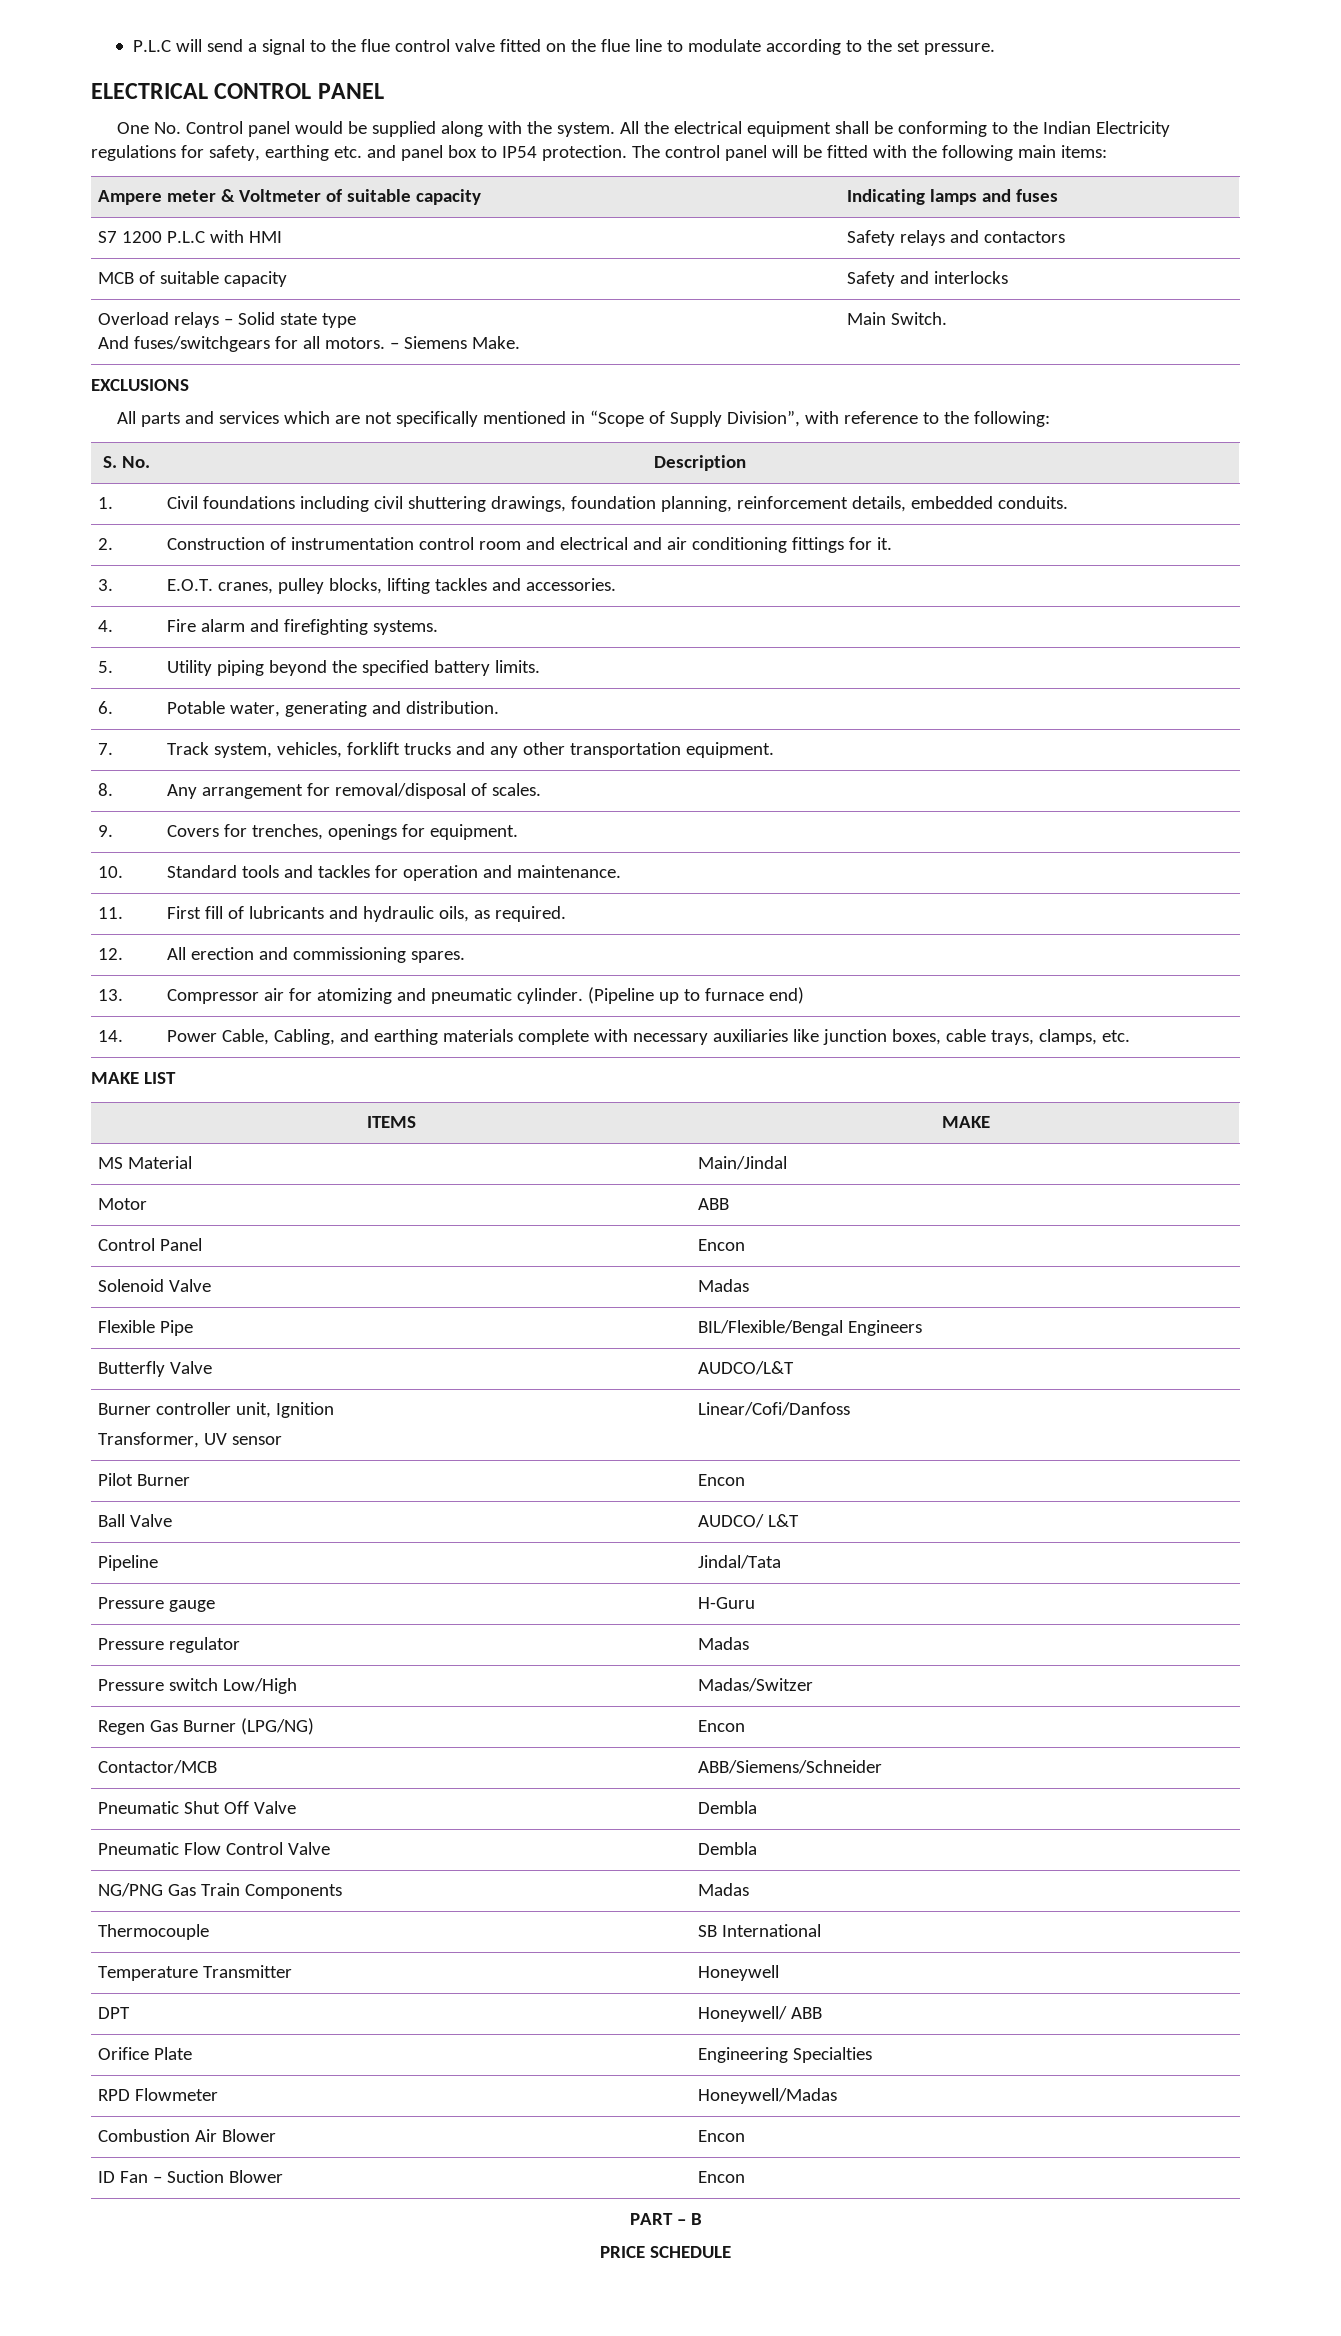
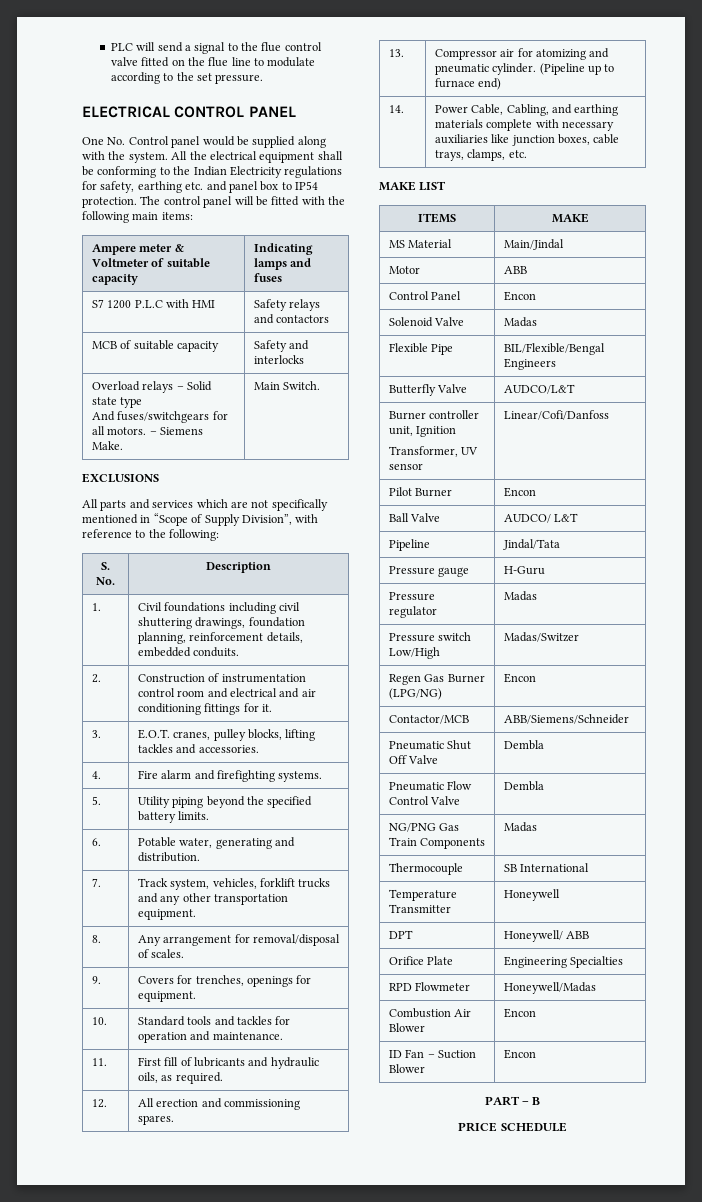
[132,40,171,52] P.L.C -> [110,43,133,51] PLC

